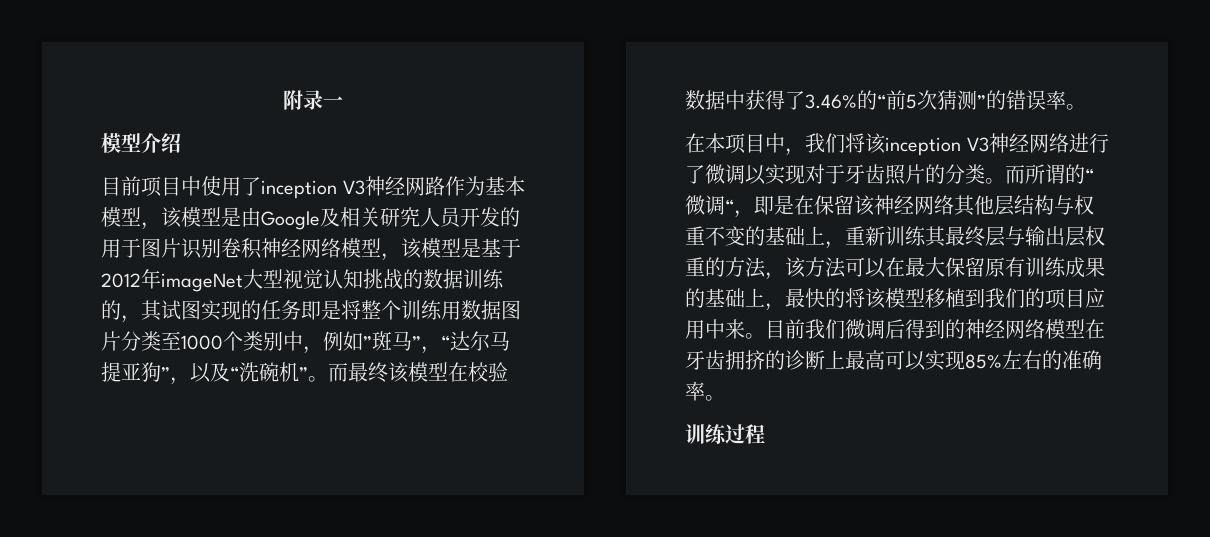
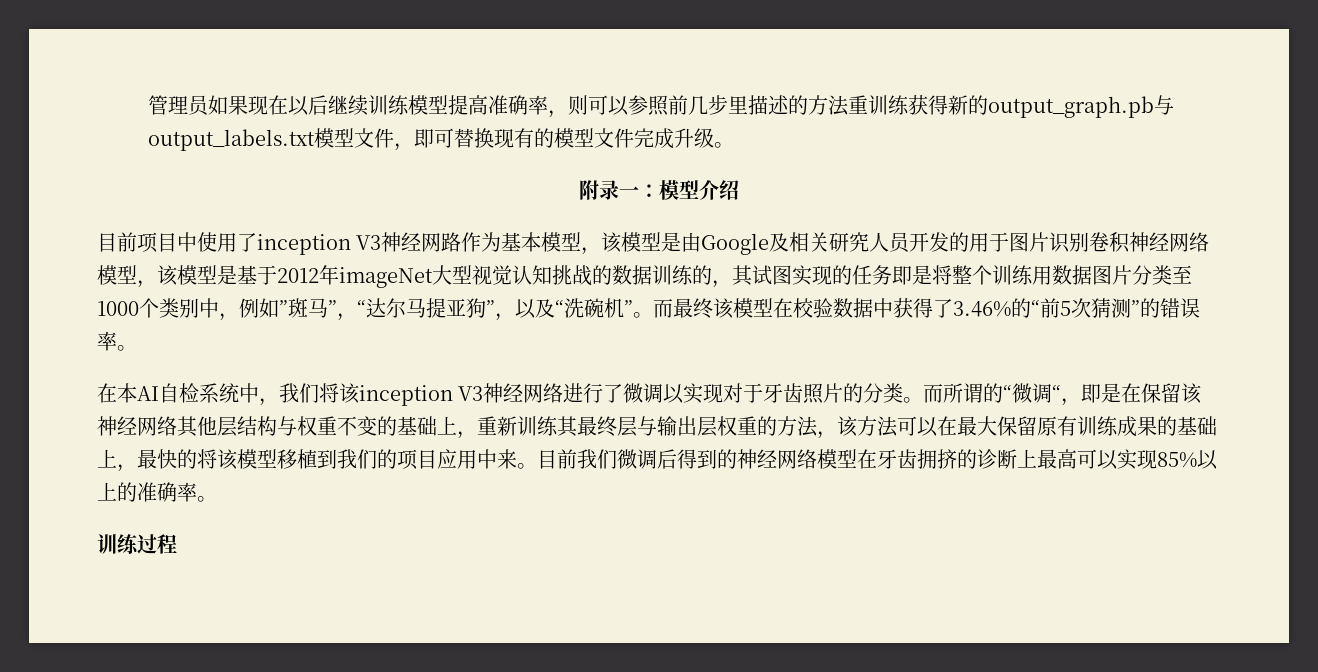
(283, 100) none -> [147,95,1174,118] [147,128,734,151] 管理员如果现在以后继续训练模型提高准确率，则可以参照前几步里描述的方法重训练获得新的output_graph.pb与output_labels.txt模型文件，即可替换现有的模型文件完成升级。 //
(343, 102) // -> [639,184,659,198] ：
[725,133,765,154] 项目 -> [137,383,239,403] AI自检系统
[1002,350,1042,370] 左右 -> [1197,450,1218,470] [97,482,117,501] 以上

